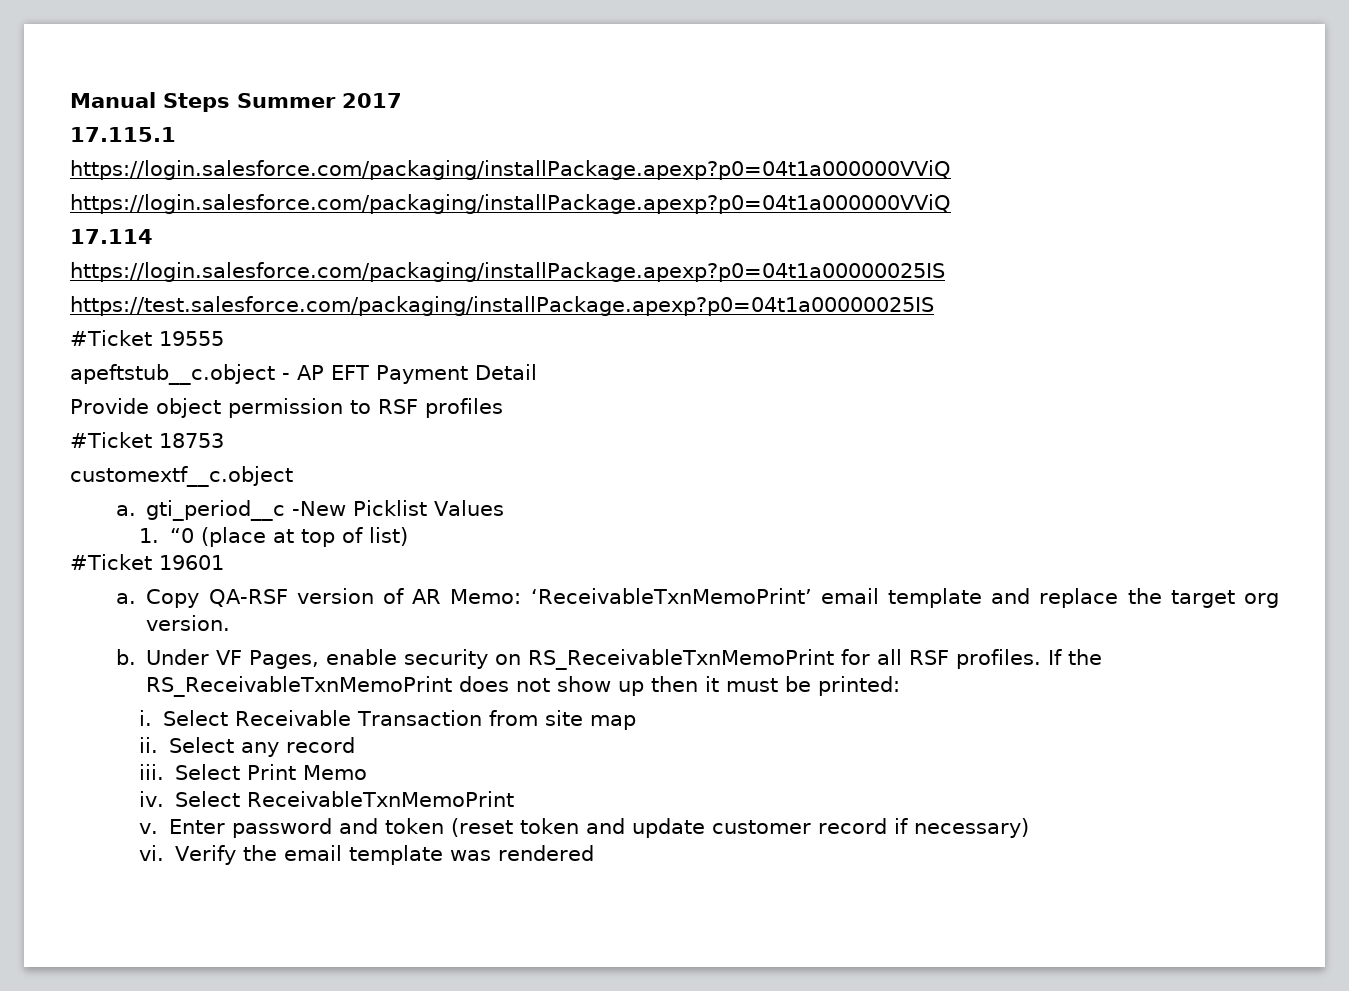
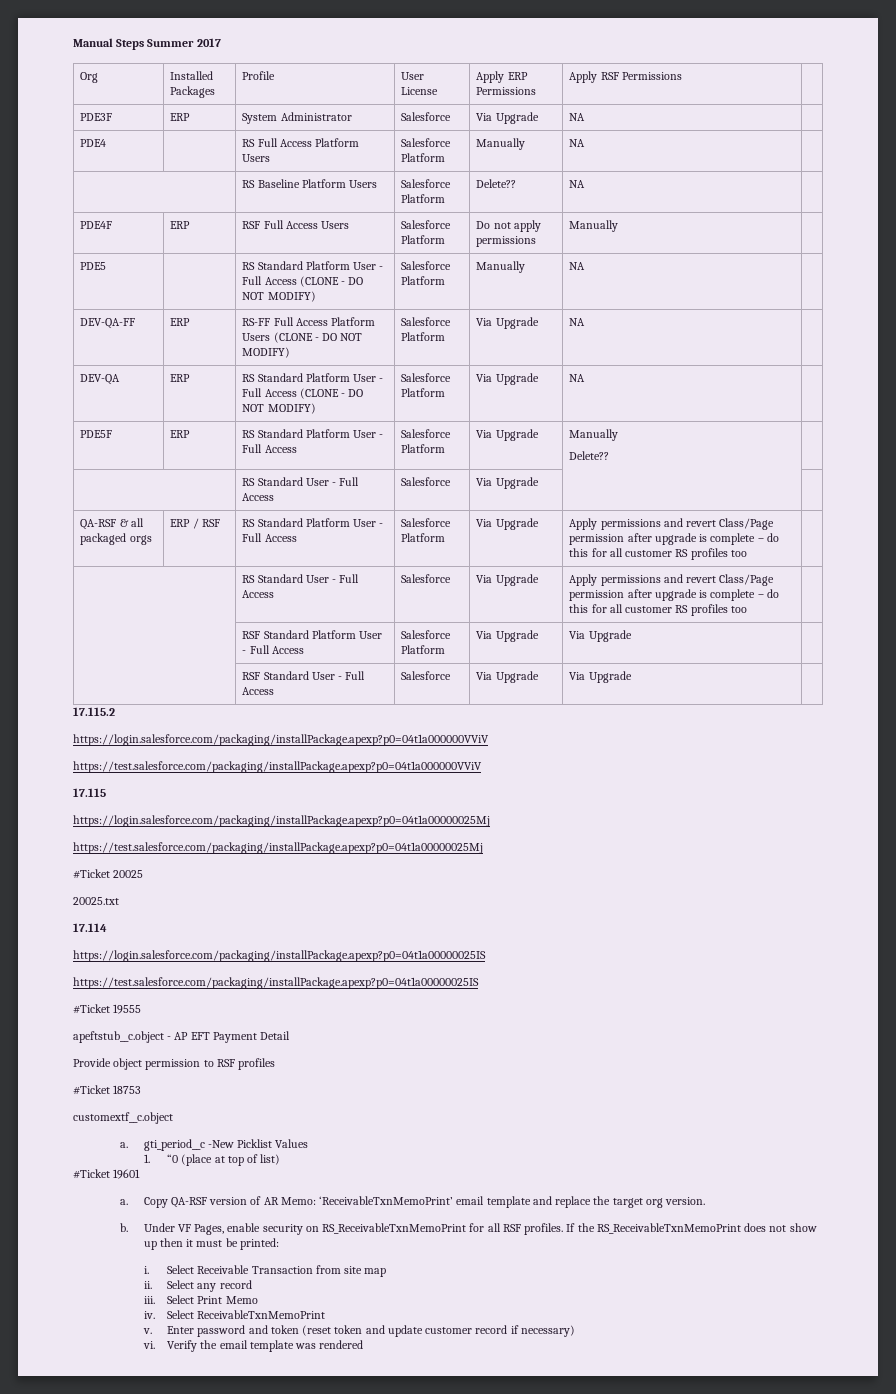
[70,127,176,142] [70,160,951,180] [70,194,951,214] // 17.115.1 // https://login.salesforce.com/packaging/installPackage.apexp?p0=04t1a000000VViQ // https://login.salesforce.com/packaging/installPackage.apexp?p0=04t1a000000VViQ -> [80,72,99,83] [170,71,214,80] [170,86,216,98] [242,71,276,80] [401,72,425,80] [401,87,439,95] [476,71,528,83] [476,87,537,95] [569,71,682,83] [80,113,113,121] [170,113,191,121] [242,112,352,124] [401,112,452,121] [476,112,539,124] [569,113,586,121] [80,139,107,147] [242,138,360,147] [242,154,271,162] [401,138,452,147] [401,153,446,162] [476,138,526,150] [569,139,586,147] [242,179,378,188] [401,179,452,188] [401,194,446,203] [476,179,517,188] [569,180,586,188] [80,221,113,229] [170,221,191,229] [242,220,350,229] [401,220,452,229] [401,235,446,244] [476,220,541,232] [476,236,537,247] [569,220,619,232] [80,262,107,270] [242,261,384,270] [242,276,364,287] [242,291,316,302] [401,261,452,270] [401,276,446,285] [476,261,526,273] [569,262,586,270] [80,318,136,329] [170,318,191,326] [242,317,376,326] [242,332,363,343] [242,347,291,358] [401,317,452,326] [401,332,446,341] [476,317,539,329] [569,318,586,326] [80,374,121,385] [170,374,191,382] [242,373,384,382] [242,388,364,399] [242,403,316,414] [401,373,452,382] [401,388,446,397] [476,373,539,385] [569,374,586,382] [80,430,113,438] [170,430,191,438] [242,429,384,438] [242,444,297,453] [401,429,452,438] [401,444,446,453] [476,429,539,441] [569,429,619,441] [569,451,610,460] [242,477,360,486] [242,493,275,501] [401,477,452,486] [476,477,539,489] [80,518,144,530] [80,533,152,545] [170,518,220,529] [242,518,384,527] [242,533,297,542] [401,518,452,527] [401,533,446,542] [476,518,539,530] [569,518,775,530] [569,533,779,545] [569,548,747,560] [242,574,360,583] [242,590,275,598] [401,574,452,583] [476,574,539,586] [569,574,775,586] [569,589,779,601] [569,604,747,616] [242,630,383,639] [242,645,304,654] [401,630,452,639] [401,645,446,654] [476,630,539,642] [569,630,632,642] [242,671,366,680] [242,687,275,695] [401,671,452,680] [476,671,539,683] [569,671,632,683] [73,707,115,716] [73,734,489,746] [73,761,482,773] [73,788,106,797] [73,815,490,827] [73,842,483,854] [73,869,144,879] [73,897,119,905] // Org | Installed Packages | Profile | User License | Apply ERP Permissions | Apply RSF Permissions | // PDE3F | ERP | System Administrator | Salesforce | Via Upgrade | NA | // PDE4 | | RS Full Access Platform Users | Salesforce Platform | Manually | NA | // | RS Baseline Platform Users | Salesforce Platform | Delete?? | NA | // PDE4F | ERP | RSF Full Access Users | Salesforce Platform | Do not apply permissions | Manually | // PDE5 | | RS Standard Platform User - Full Access (CLONE - DO NOT MODIFY) | Salesforce Platform | Manually | NA | // DEV-QA-FF | ERP | RS-FF Full Access Platform Users (CLONE - DO NOT MODIFY) | Salesforce Platform | Via Upgrade | NA | // DEV-QA | ERP | RS Standard Platform User - Full Access (CLONE - DO NOT MODIFY) | Salesforce Platform | Via Upgrade | NA | // PDE5F | ERP | RS Standard Platform User - Full Access | Salesforce Platform | Via Upgrade | Manually // Delete?? | // | RS Standard User - Full Access | Salesforce | Via Upgrade | | // QA-RSF & all packaged orgs | ERP / RSF | RS Standard Platform User - Full Access | Salesforce Platform | Via Upgrade | Apply permissions and revert Class/Page permission after upgrade is complete – do this for all customer RS profiles too | // | RS Standard User - Full Access | Salesforce | Via Upgrade | Apply permissions and revert Class/Page permission after upgrade is complete – do this for all customer RS profiles too | // | RSF Standard Platform User - Full Access | Salesforce Platform | Via Upgrade | Via Upgrade | // | RSF Standard User - Full Access | Salesforce | Via Upgrade | Via Upgrade | // 17.115.2 // https://login.salesforce.com/packaging/installPackage.apexp?p0=04t1a000000VViV // https://test.salesforce.com/packaging/installPackage.apexp?p0=04t1a000000VViV // 17.115 // https://login.salesforce.com/packaging/installPackage.apexp?p0=04t1a00000025Mj // https://test.salesforce.com/packaging/installPackage.apexp?p0=04t1a00000025Mj // #Ticket 20025 // 20025.txt

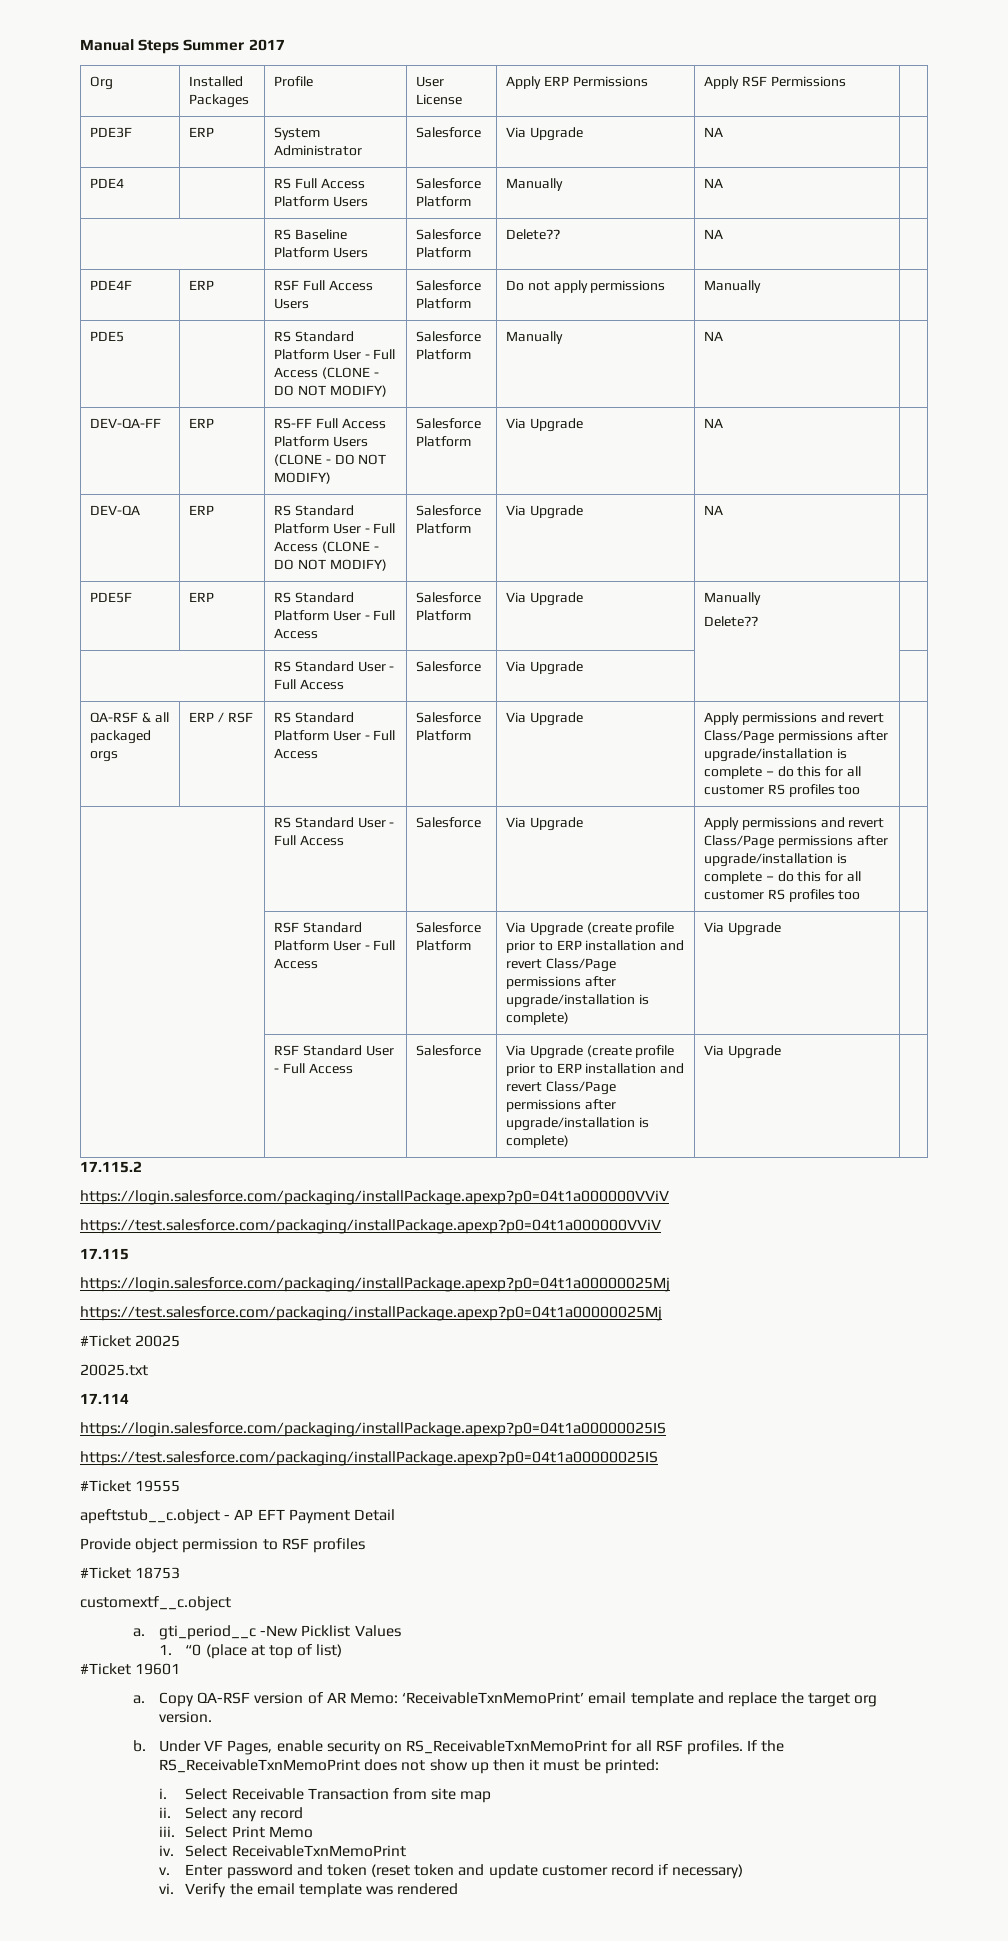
[569,533,697,545] permission after upgrade -> [777,730,888,743] [704,748,834,762] permissions after upgrade/installation
[569,589,697,601] permission after upgrade -> [777,835,888,848] [704,853,834,867] permissions after upgrade/installation
(539, 636) none -> [586,922,675,935] [506,940,685,953] [506,958,616,972] [506,976,616,989] [506,994,649,1008] [506,1012,570,1025] (create profile prior to ERP installation and revert Class/Page permissions after upgrade/installation is complete)
(539, 677) none -> [586,1045,675,1058] [506,1063,685,1076] [506,1081,616,1095] [506,1099,616,1112] [506,1117,649,1131] [506,1135,570,1148] (create profile prior to ERP installation and revert Class/Page permissions after upgrade/installation is complete)

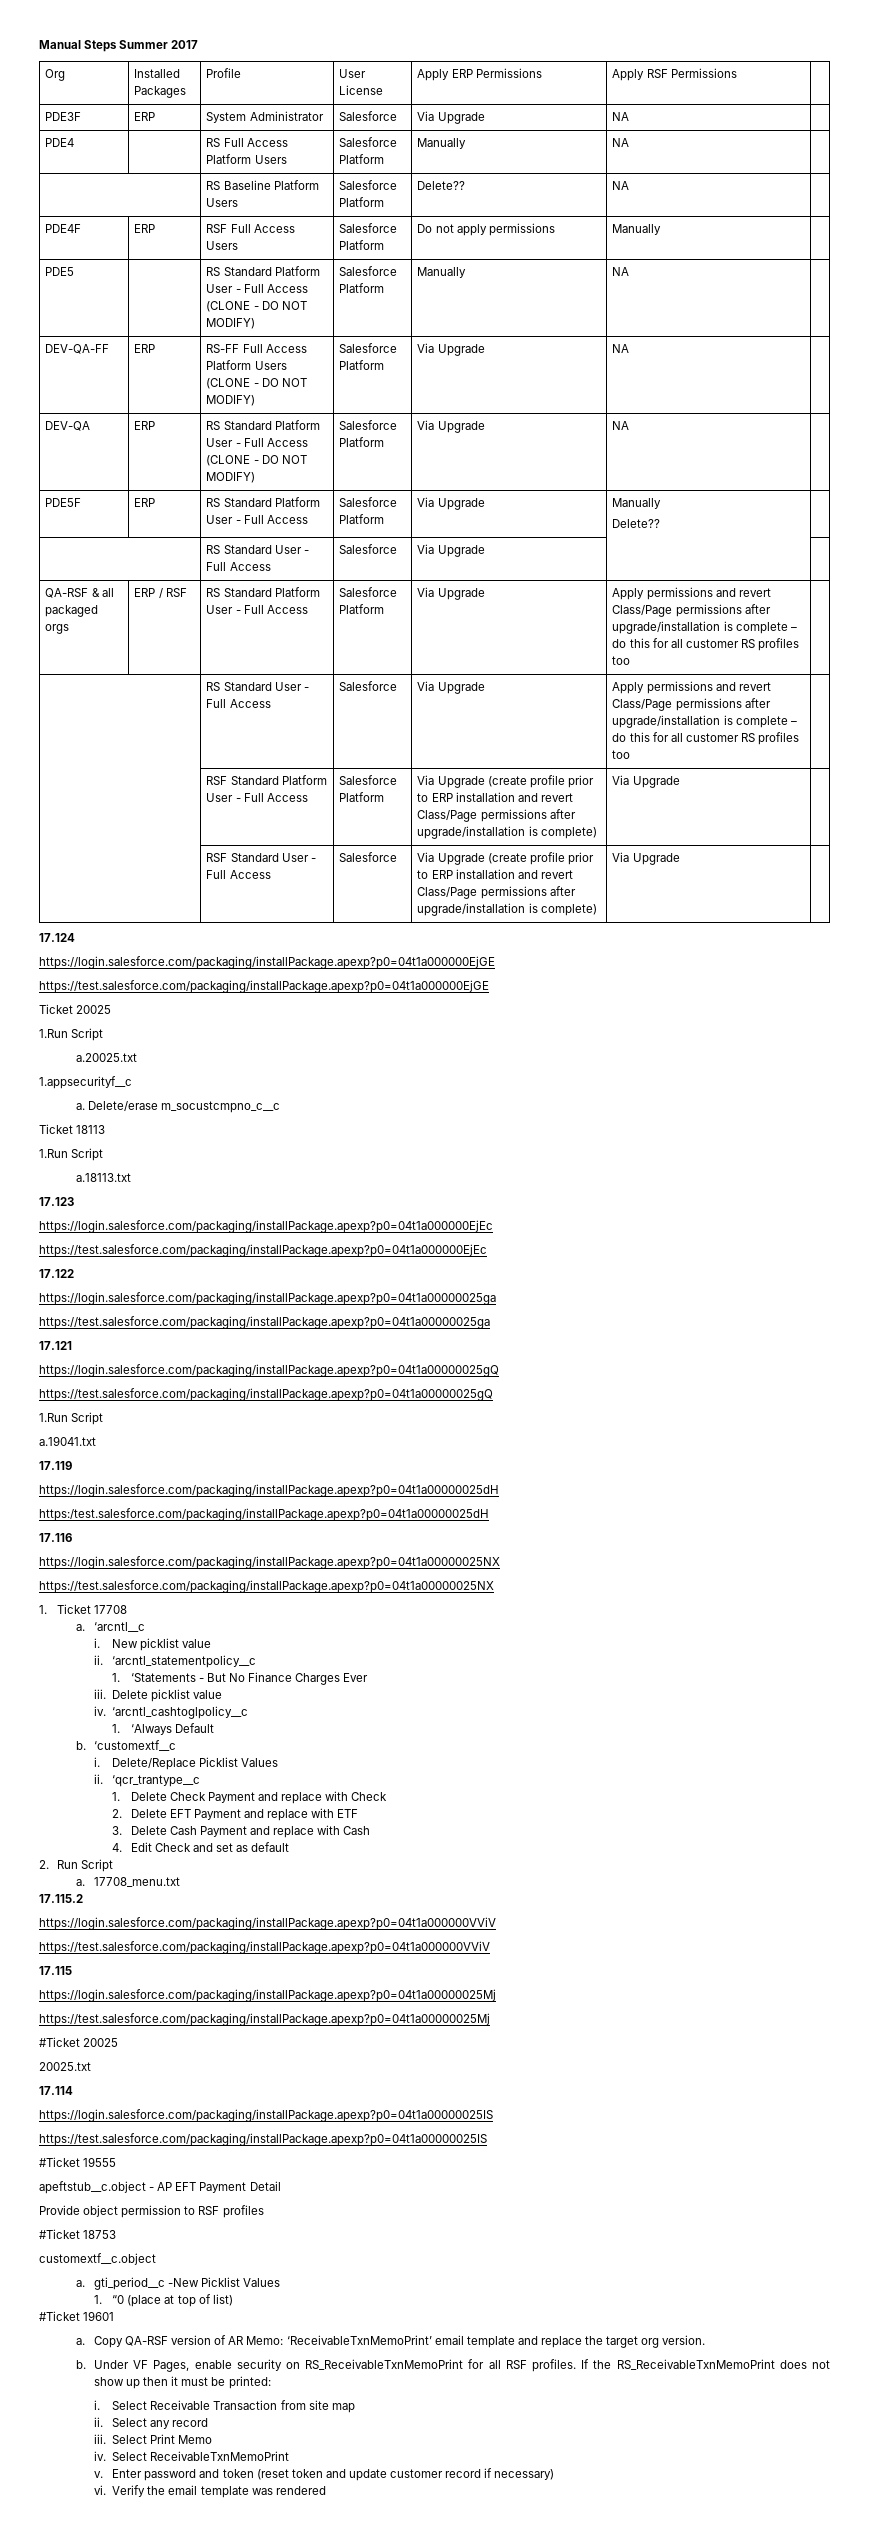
(781, 1052) none -> [39,933,75,942] [39,956,495,969] [39,980,489,993] [39,1004,112,1014] [39,1028,104,1041] [75,1053,137,1062] [39,1076,132,1089] [75,1101,280,1113] [39,1124,106,1134] [39,1148,104,1161] [75,1173,131,1182] [39,1197,74,1206] [39,1220,493,1233] [39,1244,487,1257] [39,1269,74,1278] [39,1292,496,1305] [39,1316,490,1329] [39,1341,72,1350] [39,1364,499,1377] [39,1388,493,1401] [39,1412,104,1425] [39,1436,96,1446] [39,1461,72,1470] [39,1484,499,1497] [39,1508,489,1521] [39,1533,72,1542] [39,1556,500,1569] [39,1580,494,1593] [39,1604,128,1614] [75,1622,145,1632] [93,1638,212,1651] [93,1655,257,1668] [112,1672,369,1685] [93,1689,223,1702] [93,1706,249,1719] [112,1723,214,1735] [75,1740,176,1751] [93,1757,279,1770] [93,1774,201,1787] [112,1791,388,1804] [112,1808,359,1821] [112,1825,371,1838] [112,1842,290,1852] [39,1859,114,1872] [75,1877,180,1887] // 17.124 // https://login.salesforce.com/packaging/installPackage.apexp?p0=04t1a000000EjGE // https://test.salesforce.com/packaging/installPackage.apexp?p0=04t1a000000EjGE // Ticket 20025 // 1.Run Script // a.20025.txt // 1.appsecurityf__c // a. Delete/erase m_socustcmpno_c__c // Ticket 18113 // 1.Run Script // a.18113.txt // 17.123 // https://login.salesforce.com/packaging/installPackage.apexp?p0=04t1a000000EjEc // https://test.salesforce.com/packaging/installPackage.apexp?p0=04t1a000000EjEc // 17.122 // https://login.salesforce.com/packaging/installPackage.apexp?p0=04t1a00000025ga // https://test.salesforce.com/packaging/installPackage.apexp?p0=04t1a00000025ga // 17.121 // https://login.salesforce.com/packaging/installPackage.apexp?p0=04t1a00000025gQ // https://test.salesforce.com/packaging/installPackage.apexp?p0=04t1a00000025gQ // 1.Run Script // a.19041.txt // 17.119 // https://login.salesforce.com/packaging/installPackage.apexp?p0=04t1a00000025dH // https:/test.salesforce.com/packaging/installPackage.apexp?p0=04t1a00000025dH // 17.116 // https://login.salesforce.com/packaging/installPackage.apexp?p0=04t1a00000025NX // https://test.salesforce.com/packaging/installPackage.apexp?p0=04t1a00000025NX // 1. Ticket 17708 // a. ‘arcntl__c // i. New picklist value // ii. ‘arcntl_statementpolicy__c // 1. ‘Statements - But No Finance Charges Ever // iii. Delete picklist value // iv. ‘arcntl_cashtoglpolicy__c // 1. ‘Always Default // b. ‘customextf__c // i. Delete/Replace Picklist Values // ii. ‘qcr_trantype__c // 1. Delete Check Payment and replace with Check // 2. Delete EFT Payment and replace with ETF // 3. Delete Cash Payment and replace with Cash // 4. Edit Check and set as default // 2. Run Script // a. 17708_menu.txt

